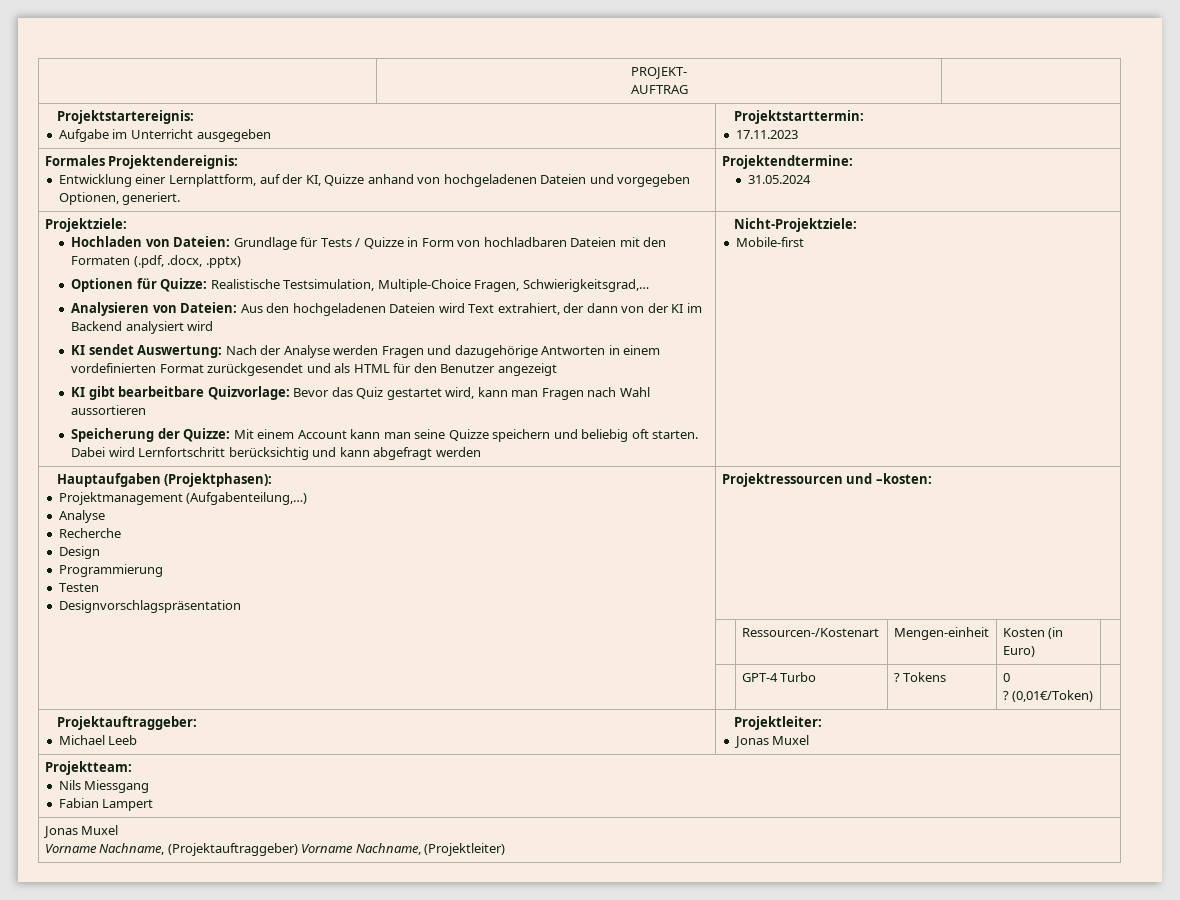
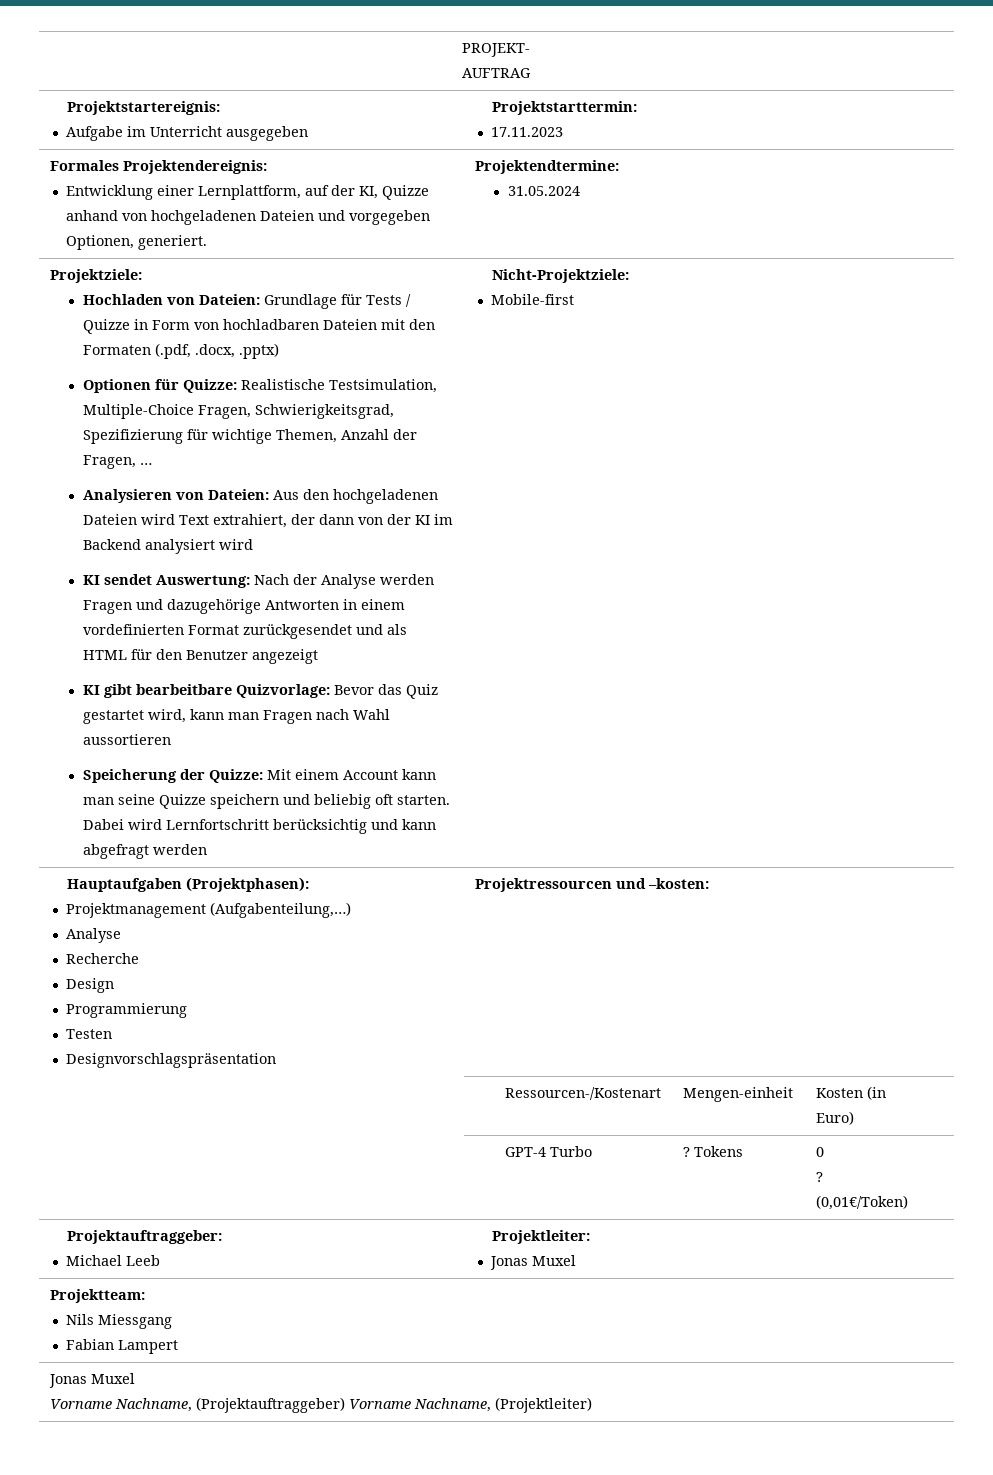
[522,279,649,292] Schwierigkeitsgrad,… -> [254,404,394,419] [82,429,417,444] [82,455,152,469] Schwierigkeitsgrad, Spezifizierung für wichtige Themen, Anzahl der Fragen, …

